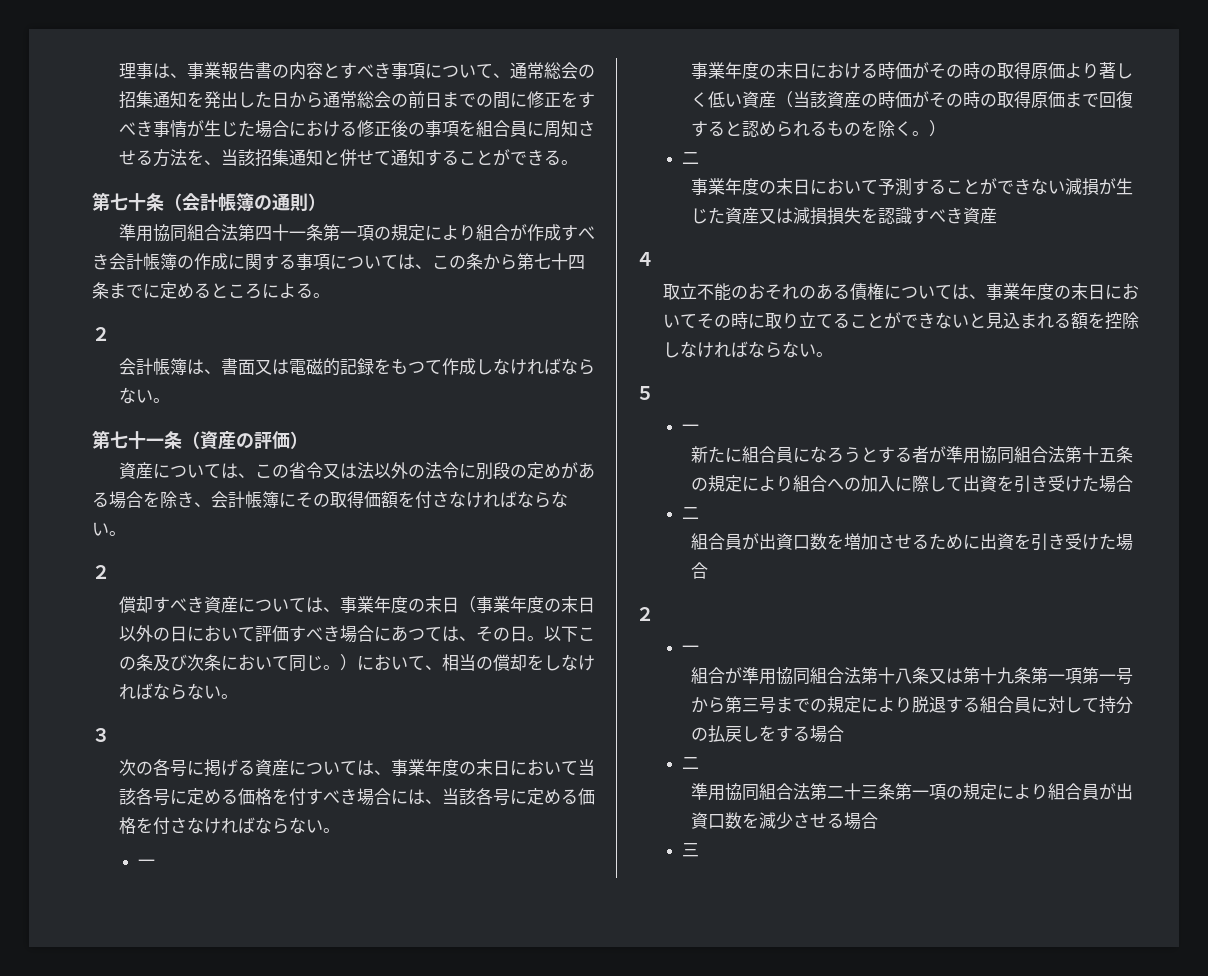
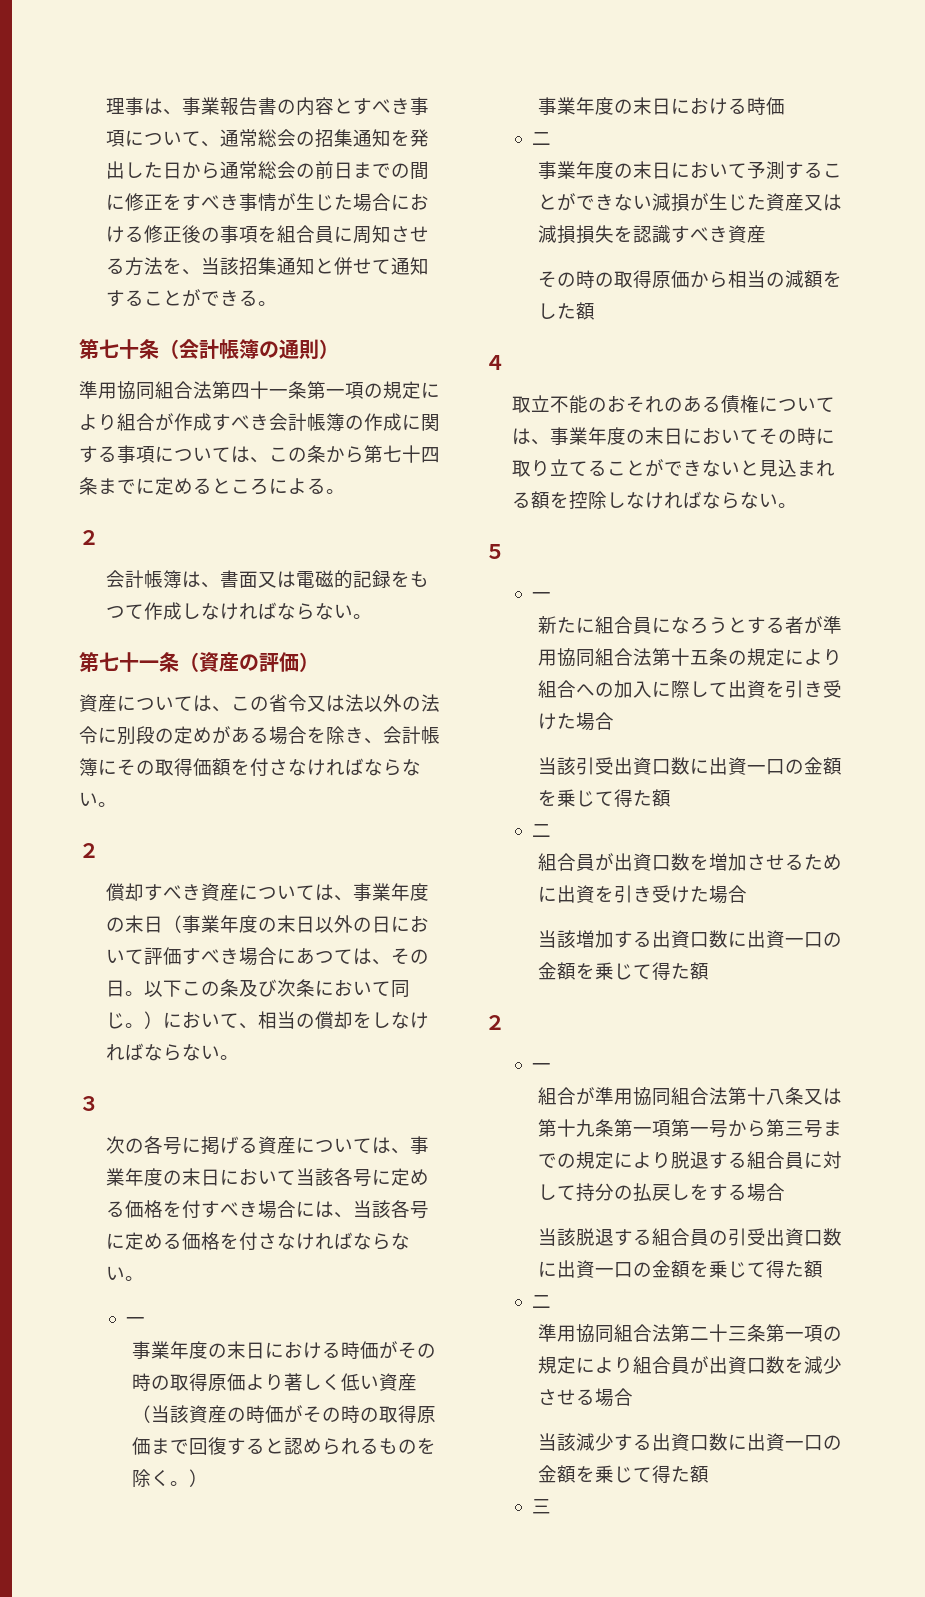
(946, 128) none -> [538,97,786,115] // 事業年度の末日における時価
(997, 215) none -> [538,270,843,288] [538,302,596,320] // その時の取得原価から相当の減額をした額
(1133, 483) none -> [538,757,843,775] [538,789,672,807] // 当該引受出資口数に出資一口の金額を乗じて得た額
(708, 570) none -> [538,930,843,948] [538,962,710,980] // 当該増加する出資口数に出資一口の金額を乗じて得た額
(844, 733) none -> [538,1228,843,1246] [538,1260,824,1278] // 当該脱退する組合員の引受出資口数に出資一口の金額を乗じて得た額
(878, 820) none -> [538,1433,843,1451] [538,1465,710,1483] // 当該減少する出資口数に出資一口の金額を乗じて得た額

